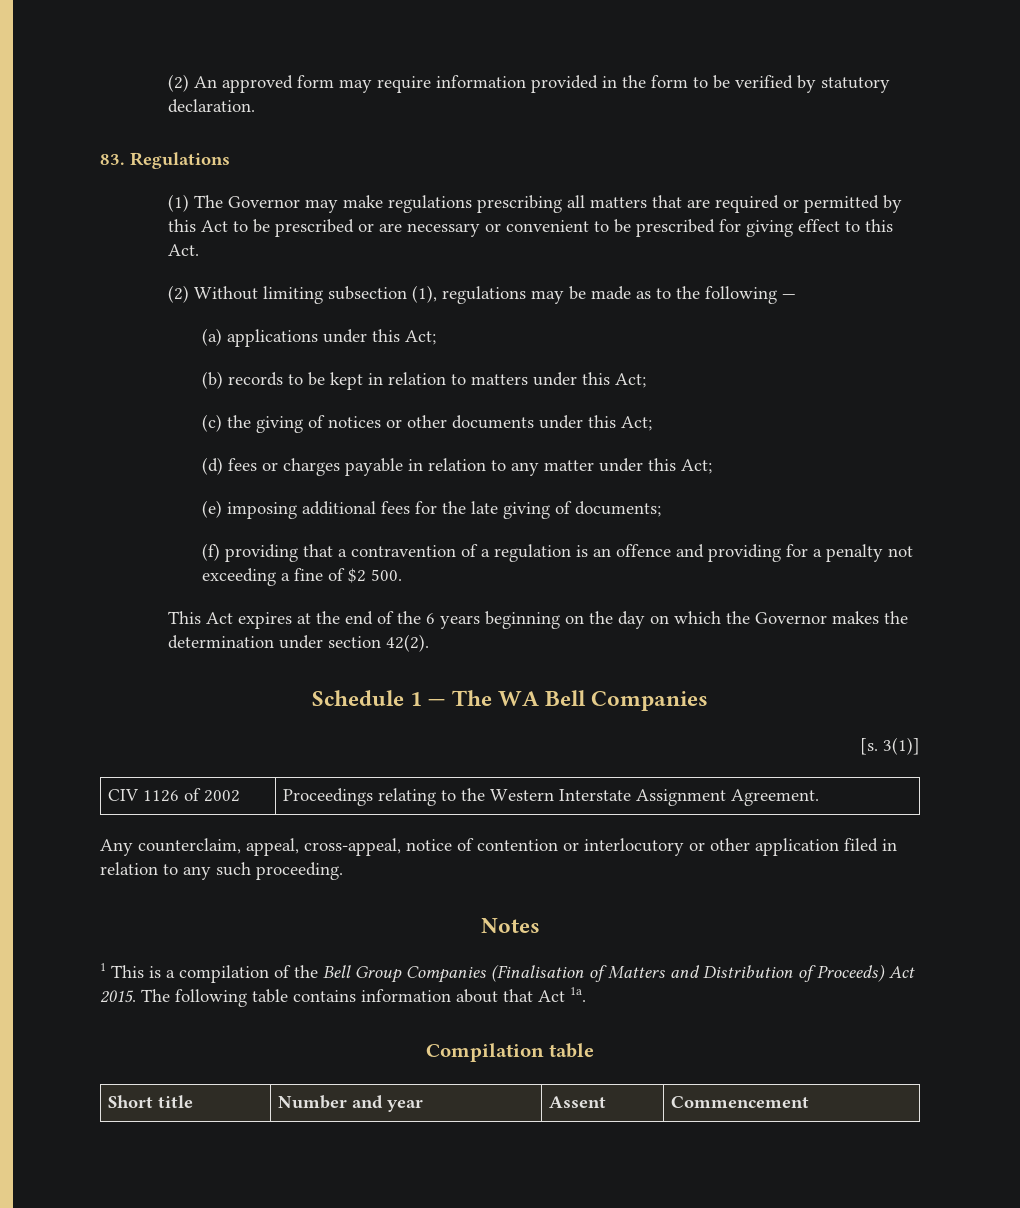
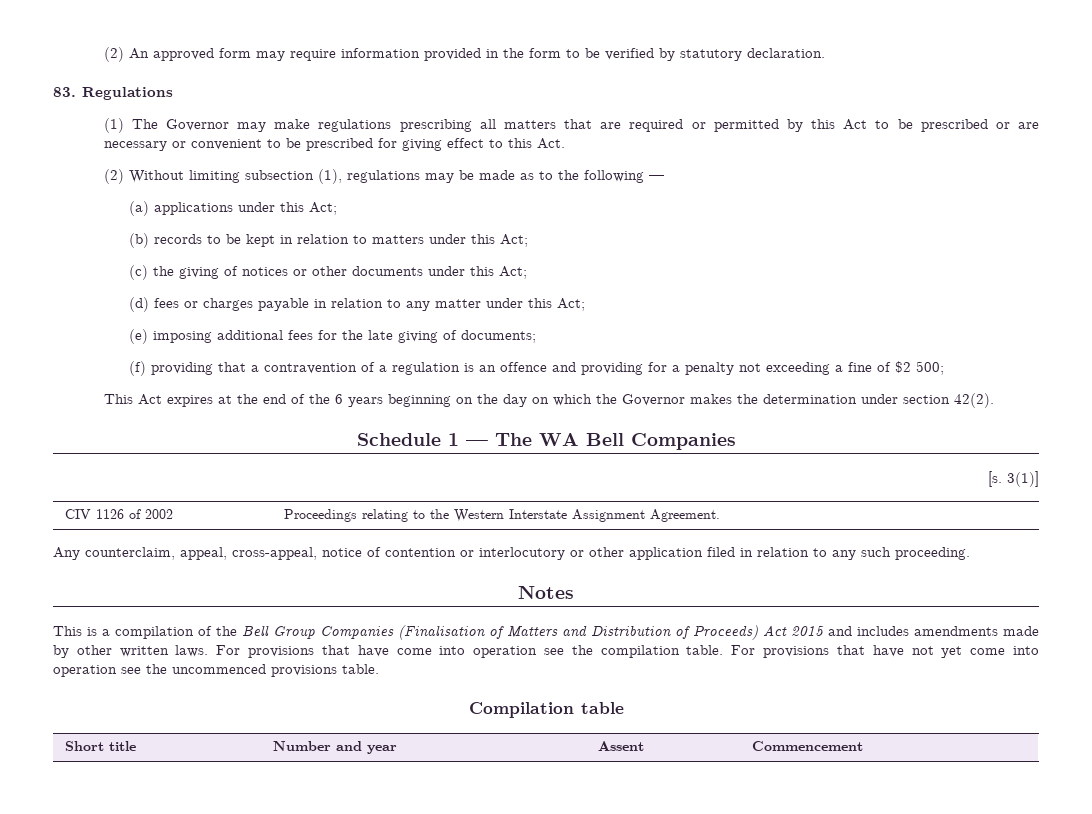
[370,569,402,581] 500. -> [915,361,944,375] 500;
[100,963,106,971] 1 -> (574, 592) none
[100,987,586,1007] 2015. The following table contains information about that Act 1a. -> [791,626,1039,636] [53,645,1040,658] [53,664,379,677] 2015 and includes amendments made by other written laws. For provisions that have come into operation see the compilation table. For provisions that have not yet come into operation see the uncommenced provisions table.

